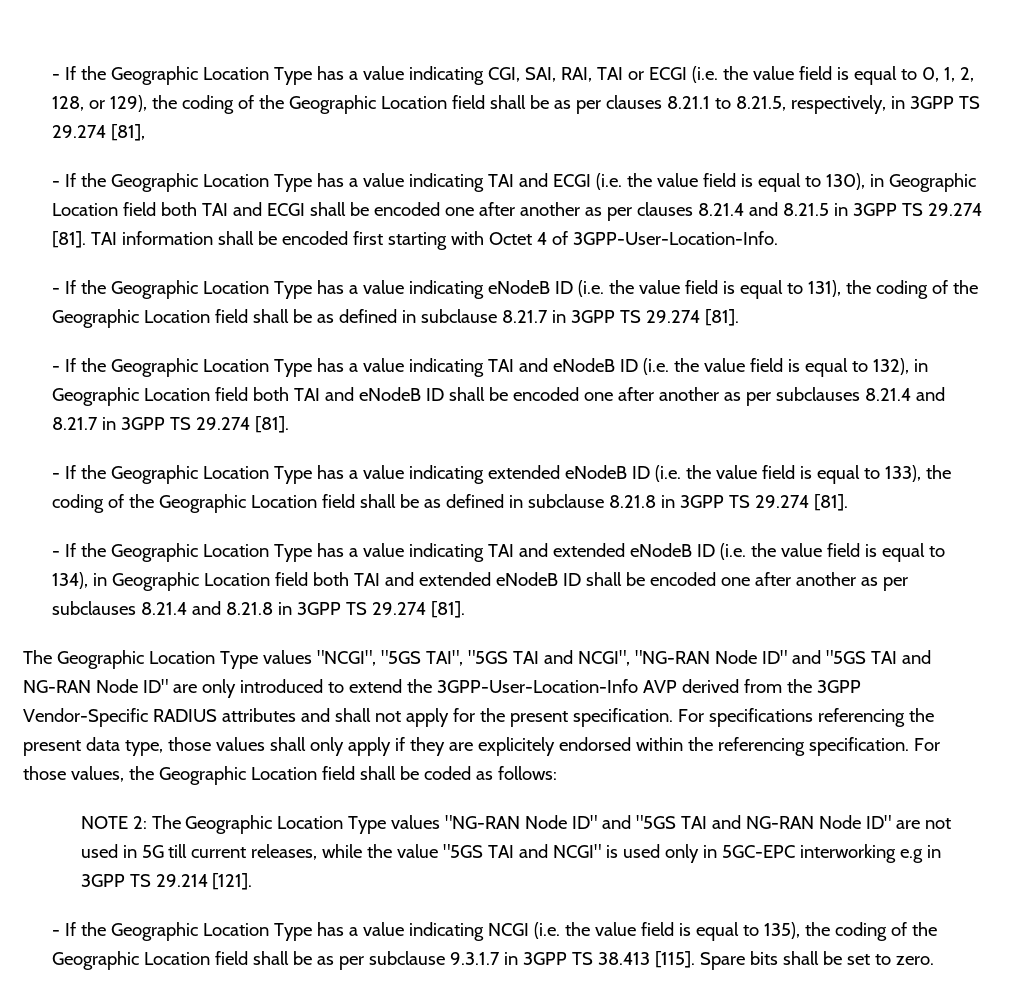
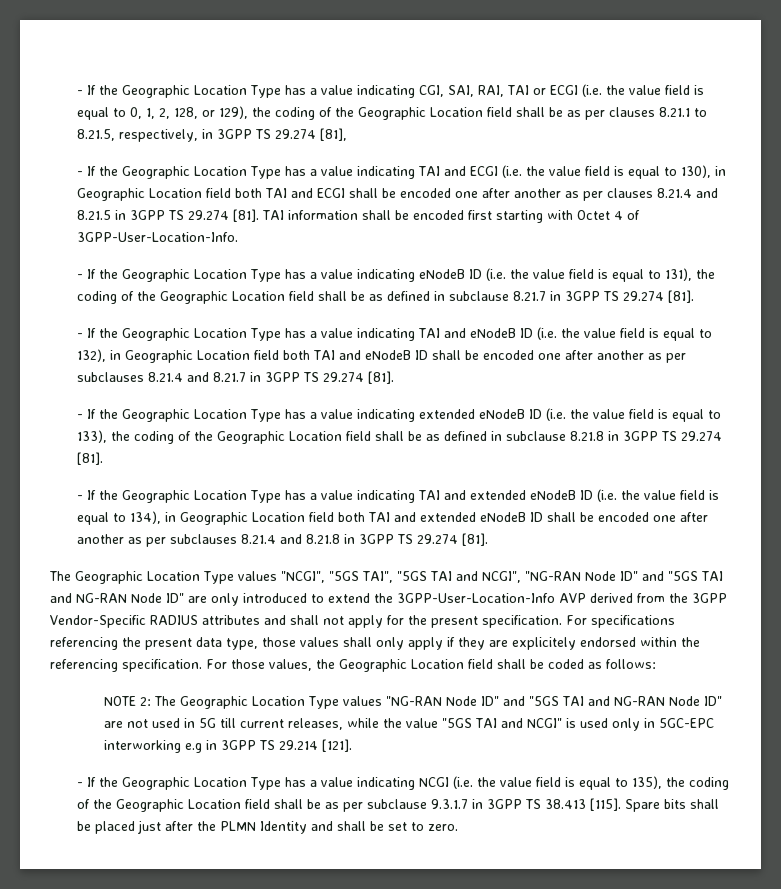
(842, 958) none -> [95,820,385,834] placed just after the PLMN Identity and shall be

